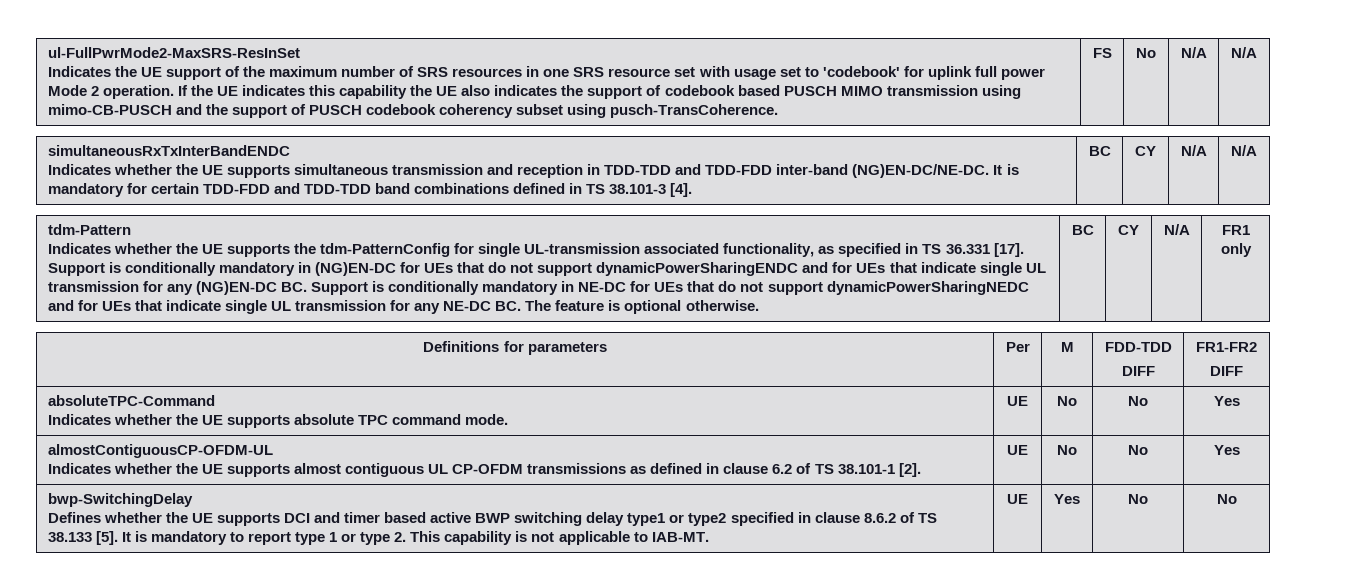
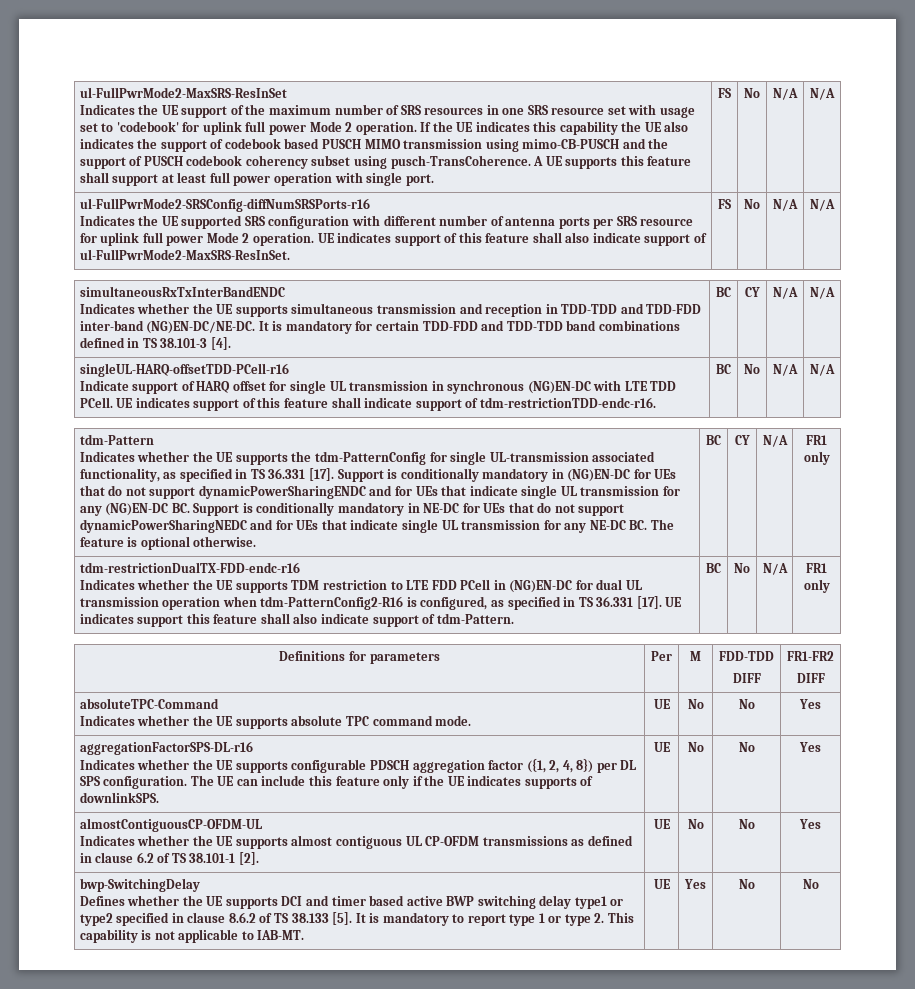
(779, 111) none -> [533,155,692,169] [79,172,434,186] [718,88,731,98] [744,88,760,98] [773,88,798,100] [810,88,835,100] [79,198,370,212] [79,215,694,229] [79,232,707,246] [79,249,290,260] A UE supports this feature shall support at least full power operation with single port. | FS | No | N/A | N/A // ul-FullPwrMode2-SRSConfig-diffNumSRSPorts-r16 // Indicates the UE supported SRS configuration with different number of antenna ports per SRS resource for uplink full power Mode 2 operation. UE indicates support of this feature shall also indicate support of ul-FullPwrMode2-MaxSRS-ResInSet.
(1257, 150) none -> [79,363,289,377] [79,380,677,394] [79,397,656,411] [716,364,731,374] [744,364,760,374] [773,364,798,376] [810,364,835,376] // singleUL-HARQ-offsetTDD-PCell-r16 // Indicate support of HARQ offset for single UL transmission in synchronous (NG)EN-DC with LTE TDD PCell. UE indicates support of this feature shall indicate support of tdm-restrictionTDD-endc-r16. | BC | No | N/A | N/A
(1252, 250) none -> [79,562,300,573] [79,579,642,593] [79,596,682,610] [79,613,514,627] [706,563,721,573] [734,563,750,573] [762,563,788,575] [806,563,827,573] [803,579,830,593] // tdm-restrictionDualTX-FDD-endc-r16 // Indicates whether the UE supports TDM restriction to LTE FDD PCell in (NG)EN-DC for dual UL transmission operation when tdm-PatternConfig2-R16 is configured, as specified in TS 36.331 [17]. UE indicates support this feature shall also indicate support of tdm-Pattern. | BC | No | N/A | FR1 only
(1240, 401) none -> [79,741,253,755] [79,758,637,773] [79,775,594,789] [79,792,159,803] [653,742,670,752] [687,742,704,752] [738,742,755,752] [799,742,821,752] // aggregationFactorSPS-DL-r16 // Indicates whether the UE supports configurable PDSCH aggregation factor ({1, 2, 4, 8}) per DL SPS configuration. The UE can include this feature only if the UE indicates supports of downlinkSPS. | UE | No | No | Yes

